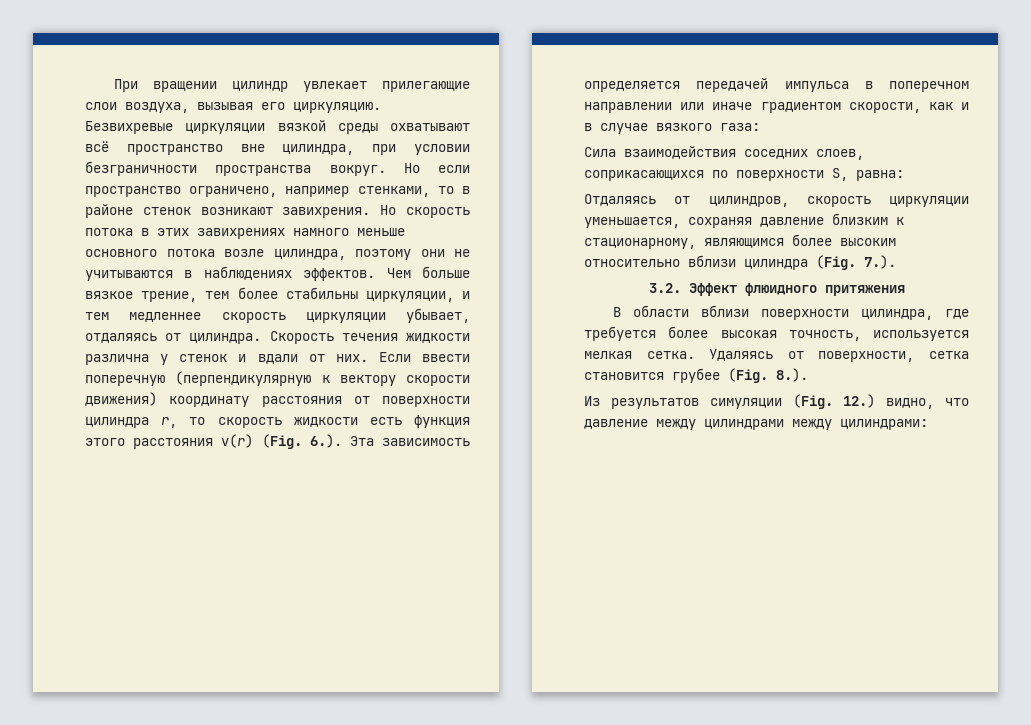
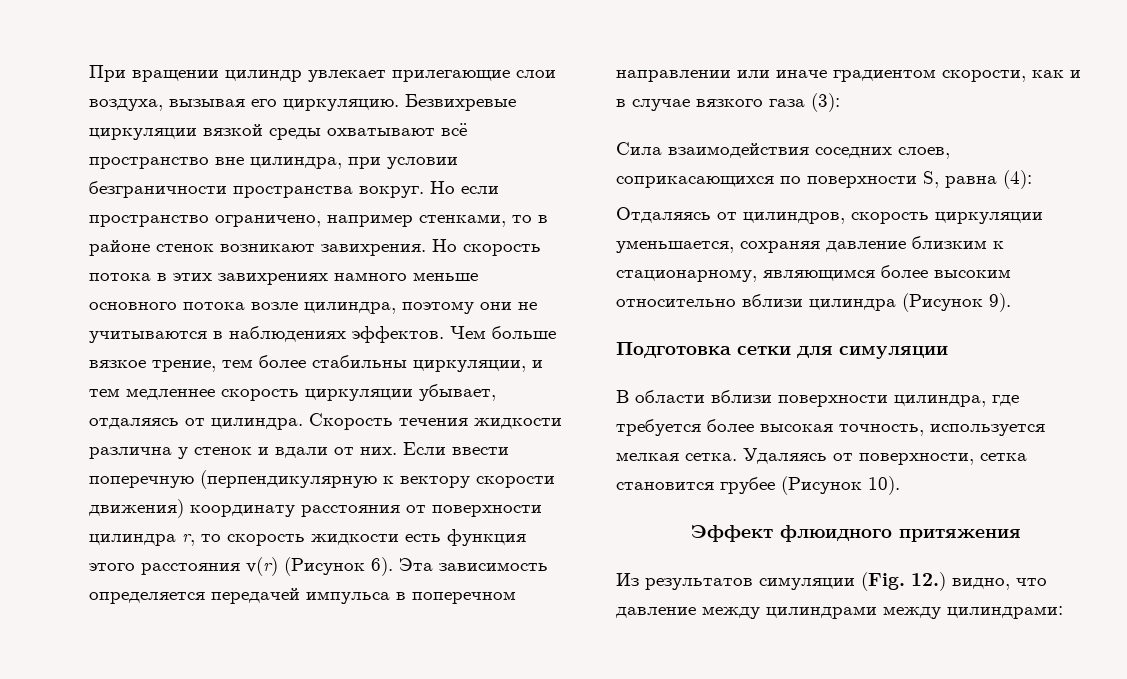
[261,434,342,449] (Fig. 6.). -> [284,557,393,576] (Рисунок 6).
[720,123,760,131] газа: -> [769,93,840,112] газа (3):
[856,170,904,181] равна: -> [945,170,1032,189] равна (4):
[816,255,896,270] [648,283,905,296] (Fig. 7.). // 3.2. Эффект флюидного притяжения -> [902,293,1011,312] [616,342,948,359] (Рисунок 9). // Подготовка сетки для симуляции
[728,368,808,383] (Fig. 8.). -> [781,476,900,495] [691,525,1021,542] (Рисунок 10). // Эффект флюидного притяжения

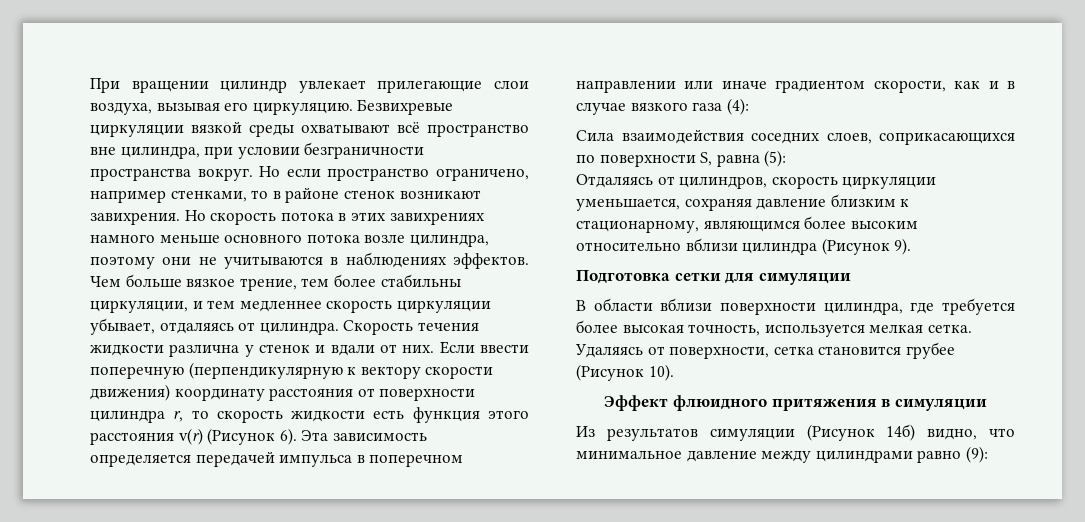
[811,93,840,112] (3): -> [726,98,749,115] (4):
[1003,170,1032,189] (4): -> [764,150,787,167] (5):
(1021, 535) none -> [881,399,987,411] в симуляции
[861,572,946,591] (Fig. 12.) -> [806,424,916,441] (Рисунок 14б)
(1047, 582) none -> [576,450,682,459] минимальное
[883,606,1063,619] между цилиндрами: -> [917,446,988,463] равно (9):

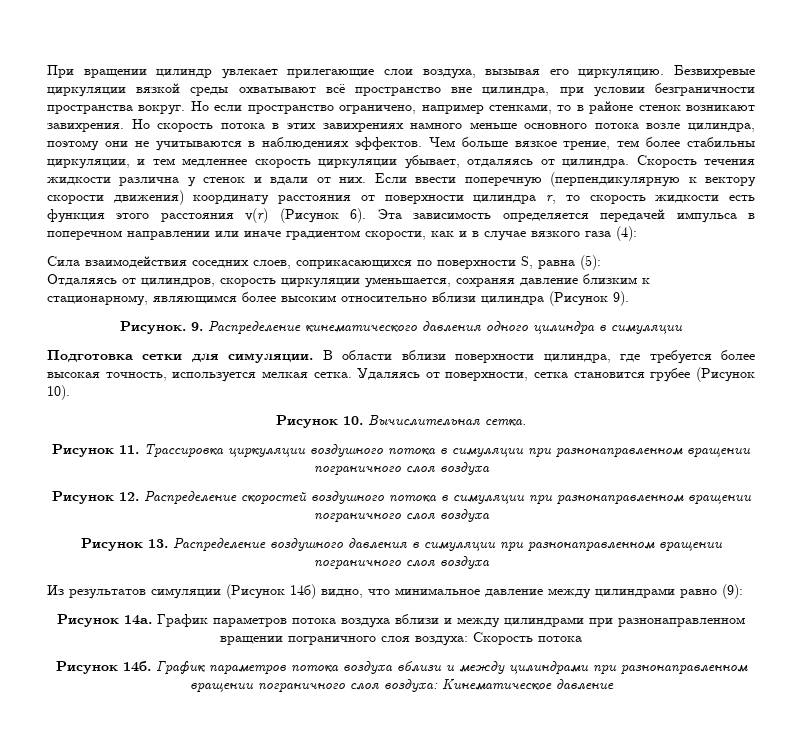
(912, 246) none -> [120,321,683,335] // Рисунок. 9. Распределение кинематического давления одного цилиндра в симуляции
[758,273,851,285] симуляции // -> [228,352,314,363] симуляции.
[604,395,987,411] Эффект флюидного притяжения в симуляции -> [276,415,526,428] [52,444,751,458] [313,462,490,476] [51,491,752,505] [313,509,490,523] [80,538,723,552] [313,556,490,570] Рисунок 10. Вычислительная сетка. // Рисунок 11. Трассировка циркуляции воздушного потока в симуляции при разнонаправленном вращении пограничного слоя воздуха // Рисунок 12. Распределение скоростей воздушного потока в симуляции при разнонаправленном вращении пограничного слоя воздуха // Рисунок 13. Распределение воздушного давления в симуляции при разнонаправленном вращении пограничного слоя воздуха
(988, 454) none -> [57,614,745,628] [220,632,582,646] [55,661,748,675] [189,679,614,693] // Рисунок 14a. График параметров потока воздуха вблизи и между цилиндрами при разнонаправленном вращении пограничного слоя воздуха: Скорость потока // Рисунок 14б. График параметров потока воздуха вблизи и между цилиндрами при разнонаправленном вращении пограничного слоя воздуха: Кинематическое давление

